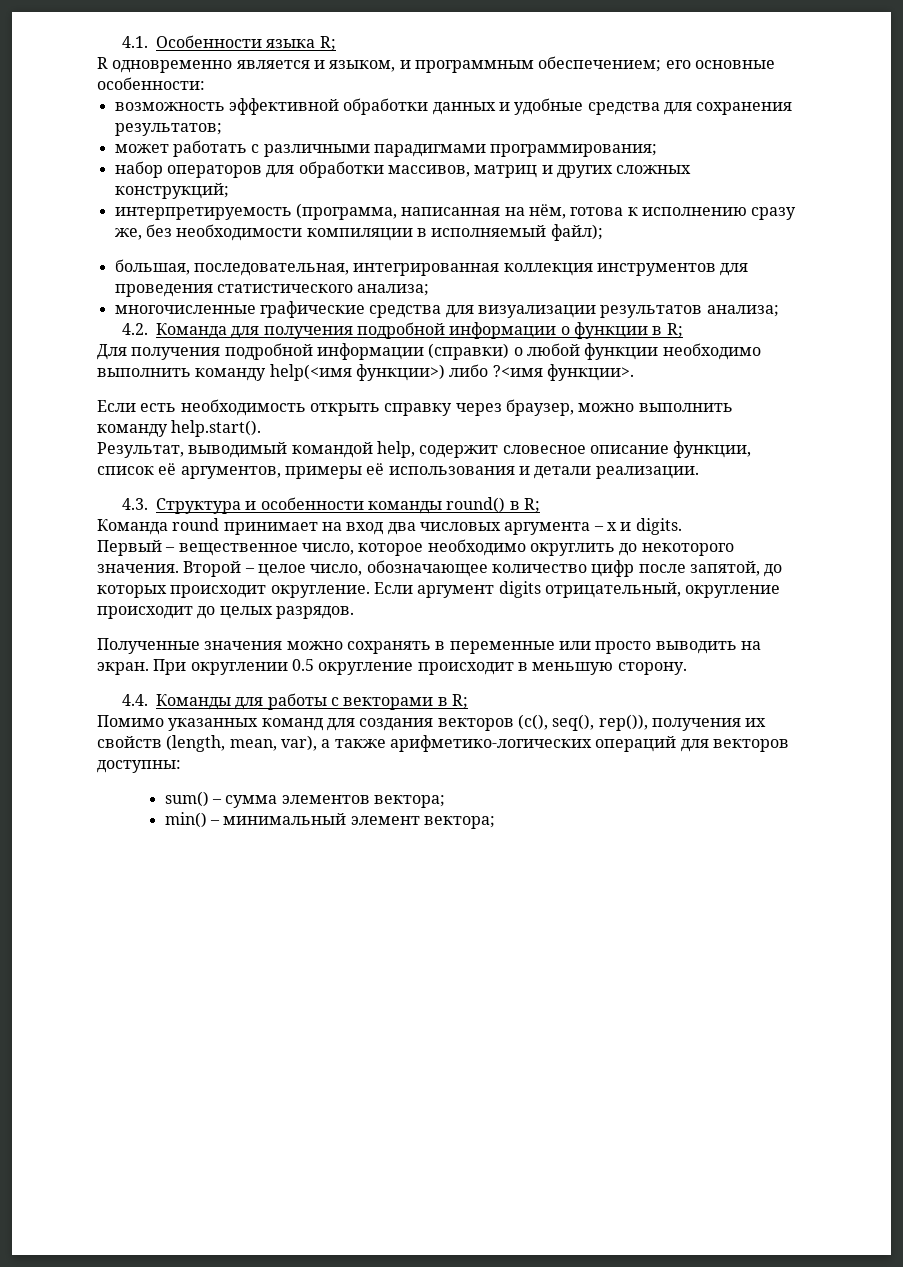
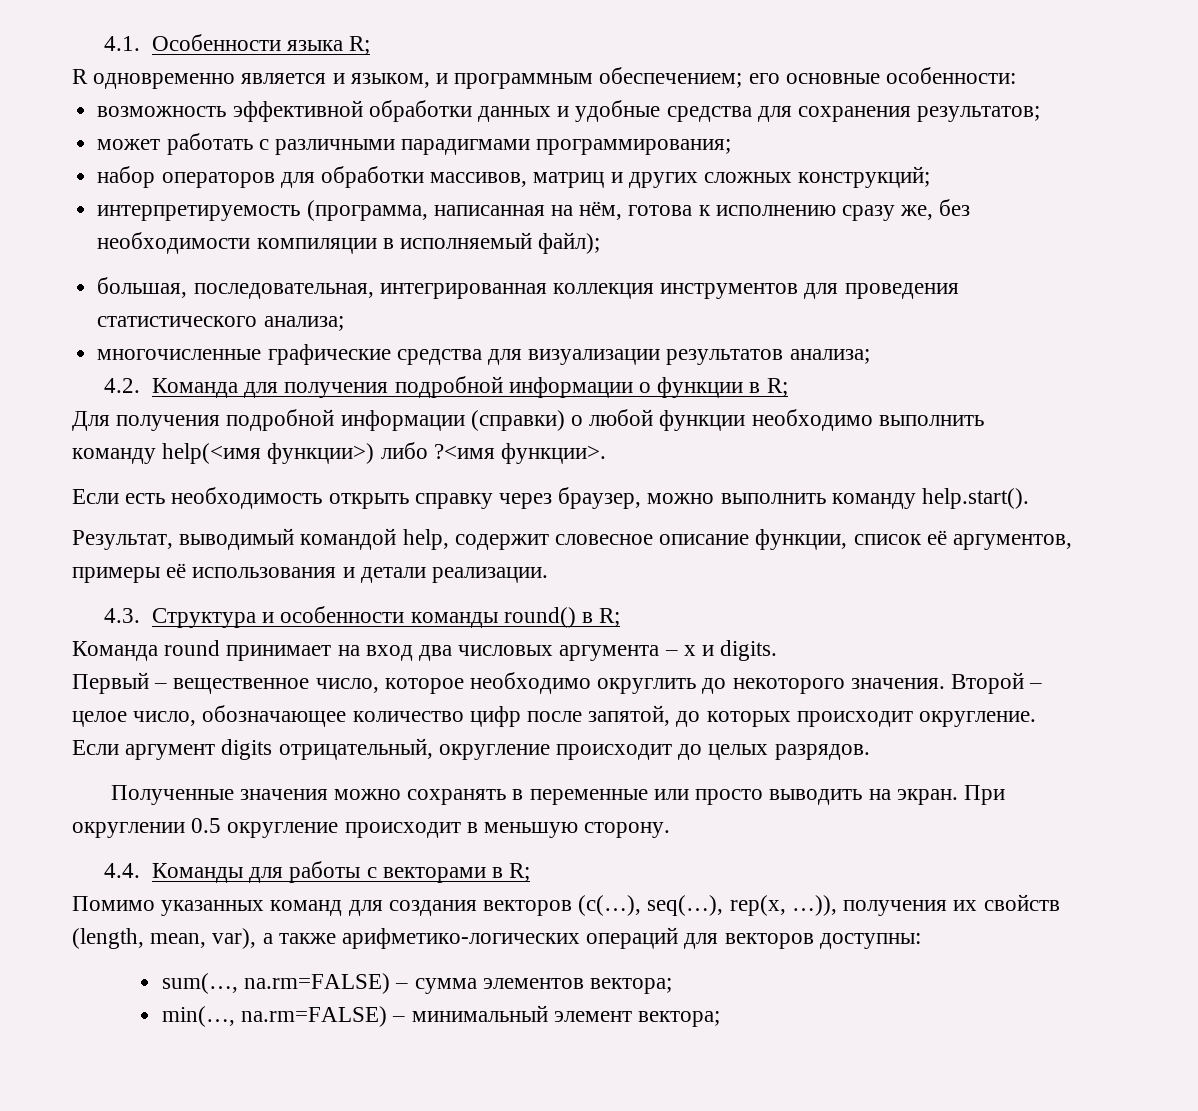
[517,714,648,731] (c(), seq(), rep()), -> [578,895,837,916] (c(…), seq(…), rep(x, …)),
[164,791,209,807] sum() -> [162,973,391,994] sum(…, na.rm=FALSE)
[164,812,207,828] min() -> [162,1006,388,1027] min(…, na.rm=FALSE)

